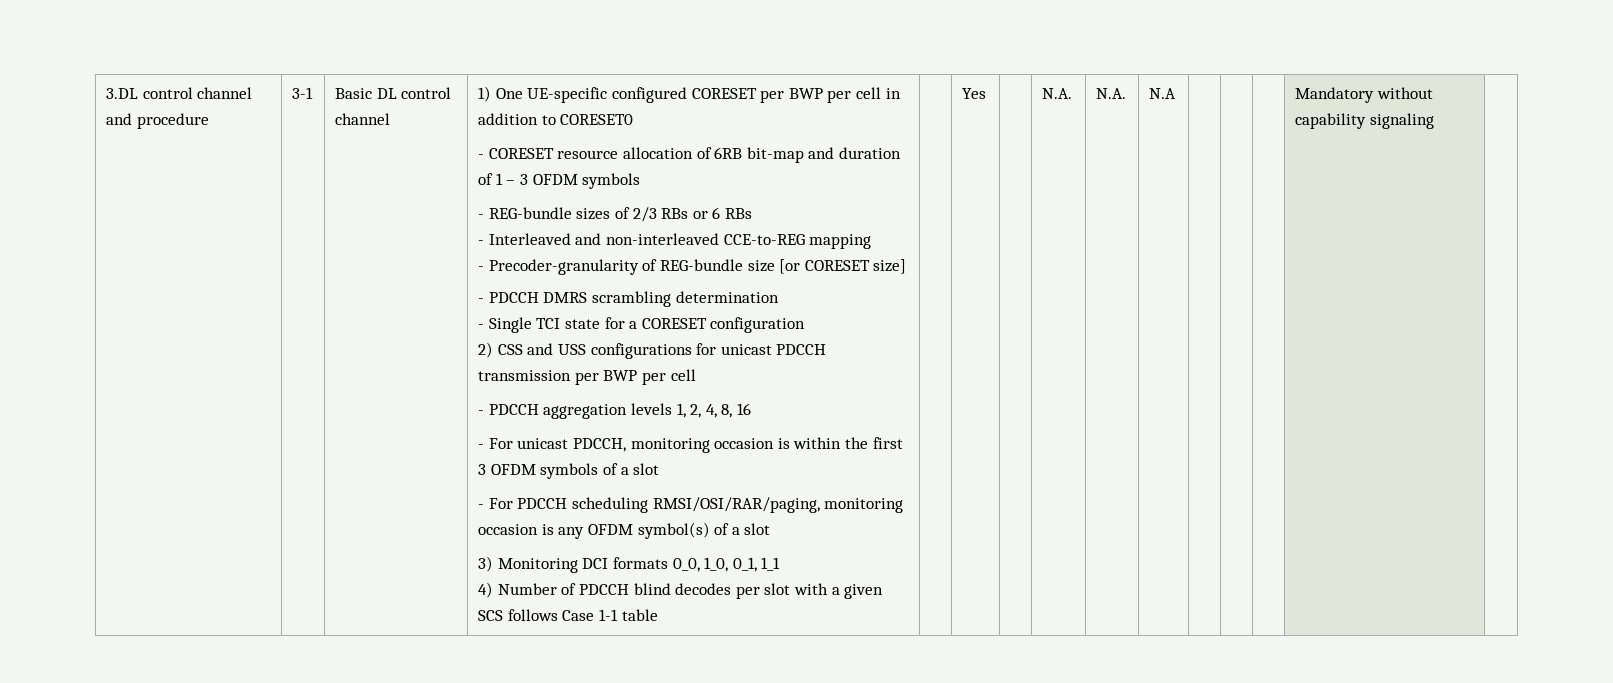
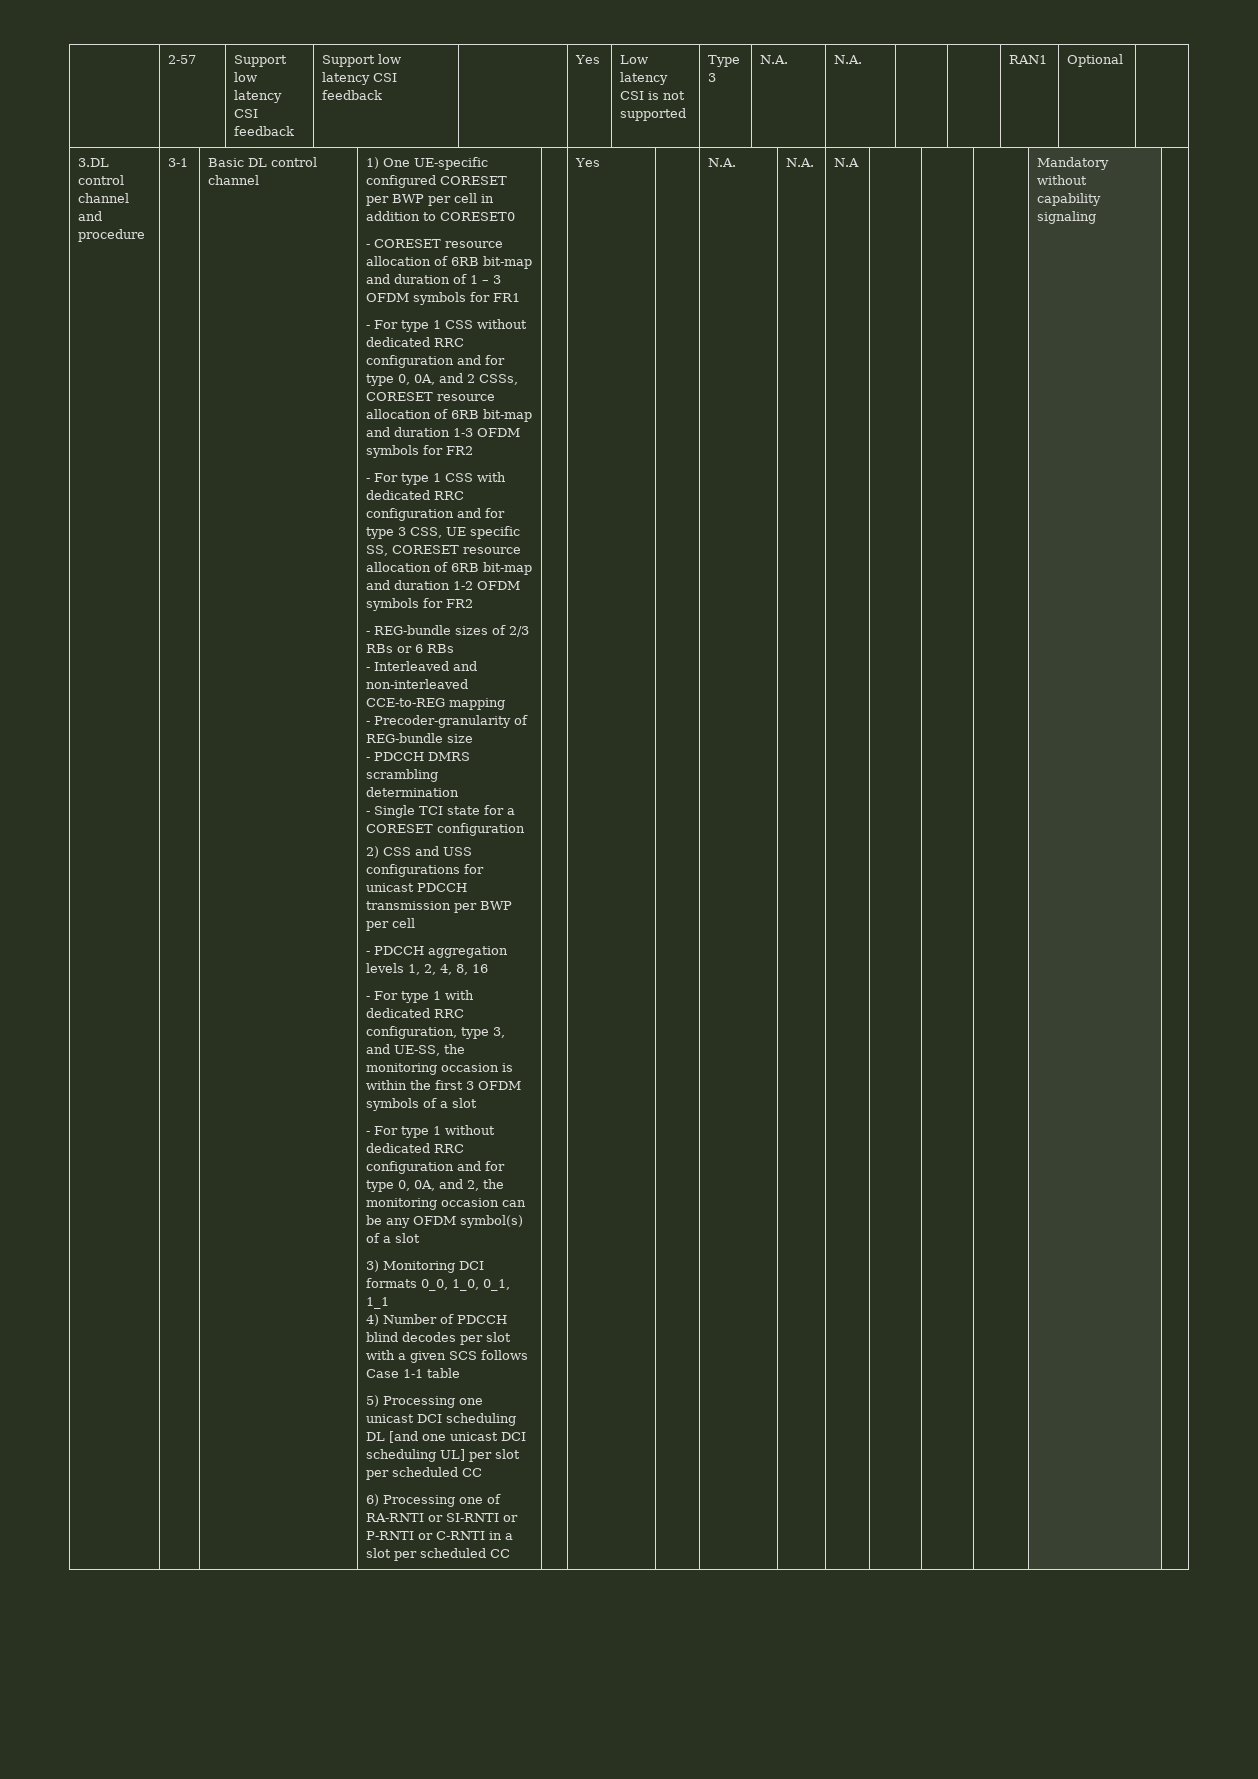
(106, 93) none -> [168,55,197,64] [234,55,288,67] [234,72,258,82] [234,90,283,103] [234,109,259,118] [234,126,295,136] [322,54,402,67] [322,72,398,85] [322,90,383,100] [575,55,601,64] [620,55,649,64] [620,72,669,85] [620,91,686,100] [620,108,687,121] [708,55,741,67] [708,73,717,82] [760,55,789,64] [834,55,863,64] [1009,55,1048,64] [1067,54,1124,67] | 2-57 | Support low latency CSI feedback | Support low latency CSI feedback | | Yes | Low latency CSI is not supported | Type 3 | N.A. | N.A. | | | RAN1 | Optional | //
(641, 181) none -> [470,292,521,302] [366,319,528,332] [366,337,465,347] [366,355,506,368] [366,373,519,386] [366,392,496,401] [366,409,533,422] [366,427,521,437] [366,445,474,458] [366,472,507,485] [366,490,465,500] [366,508,506,521] [366,526,521,539] [366,545,522,556] [366,562,533,575] [366,580,521,590] [366,598,474,611] for FR1 // - For type 1 CSS without dedicated RRC configuration and for type 0, 0A, and 2 CSSs, CORESET resource allocation of 6RB bit-map and duration 1-3 OFDM symbols for FR2 // - For type 1 CSS with dedicated RRC configuration and for type 3 CSS, UE specific SS, CORESET resource allocation of 6RB bit-map and duration 1-2 OFDM symbols for FR2
[779,259,907,274] [or CORESET size] -> (474, 738) none
[517,438,627,452] unicast PDCCH, -> [401,990,475,1003] [366,1008,465,1018] [366,1026,506,1039] [366,1044,466,1056] type 1 with dedicated RRC configuration, type 3, and UE-SS, the
[517,497,904,513] [478,524,554,535] PDCCH scheduling RMSI/OSI/RAR/paging, monitoring occasion is -> [401,1125,496,1138] [366,1143,465,1153] [366,1161,506,1174] [366,1179,505,1192] [366,1198,527,1210] [366,1215,383,1225] type 1 without dedicated RRC configuration and for type 0, 0A, and 2, the monitoring occasion can be
(658, 615) none -> [366,1395,484,1408] [366,1413,517,1426] [366,1431,527,1443] [366,1449,521,1462] [366,1467,483,1480] [366,1494,502,1507] [366,1513,519,1522] [366,1531,514,1540] [366,1548,511,1561] // 5) Processing one unicast DCI scheduling DL [and one unicast DCI scheduling UL] per slot per scheduled CC // 6) Processing one of RA-RNTI or SI-RNTI or P-RNTI or C-RNTI in a slot per scheduled CC

